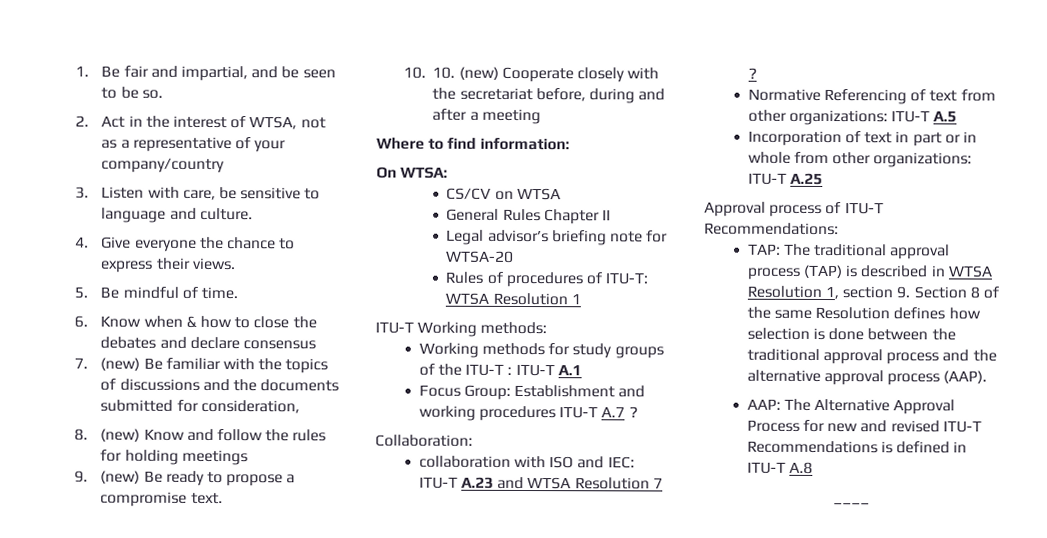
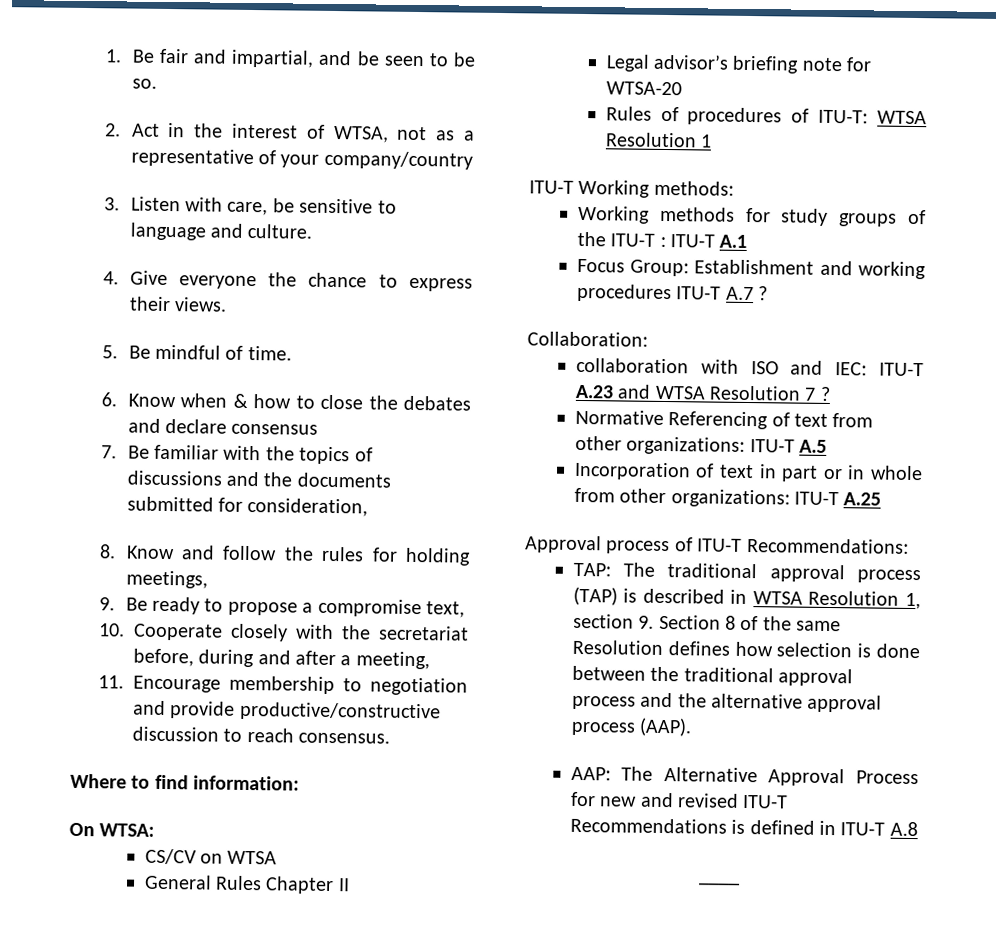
[100,357,141,371] (new) -> (117, 452) none
[100,428,141,442] (new) -> (116, 551) none
[181,449,248,466] [73,470,141,484] meetings // 9. (new) -> [125,570,208,589] [98,597,115,611] meetings, // 9.
[190,492,223,505] [402,66,499,80] text. // 10. 10. (new) -> [426,601,466,618] [98,623,125,637] text, // 10.
[481,108,541,125] meeting -> [355,651,430,670] [97,675,468,696] [132,700,441,722] [131,726,391,744] meeting, // 11. Encourage membership to negotiation and provide productive/constructive discussion to reach consensus.

